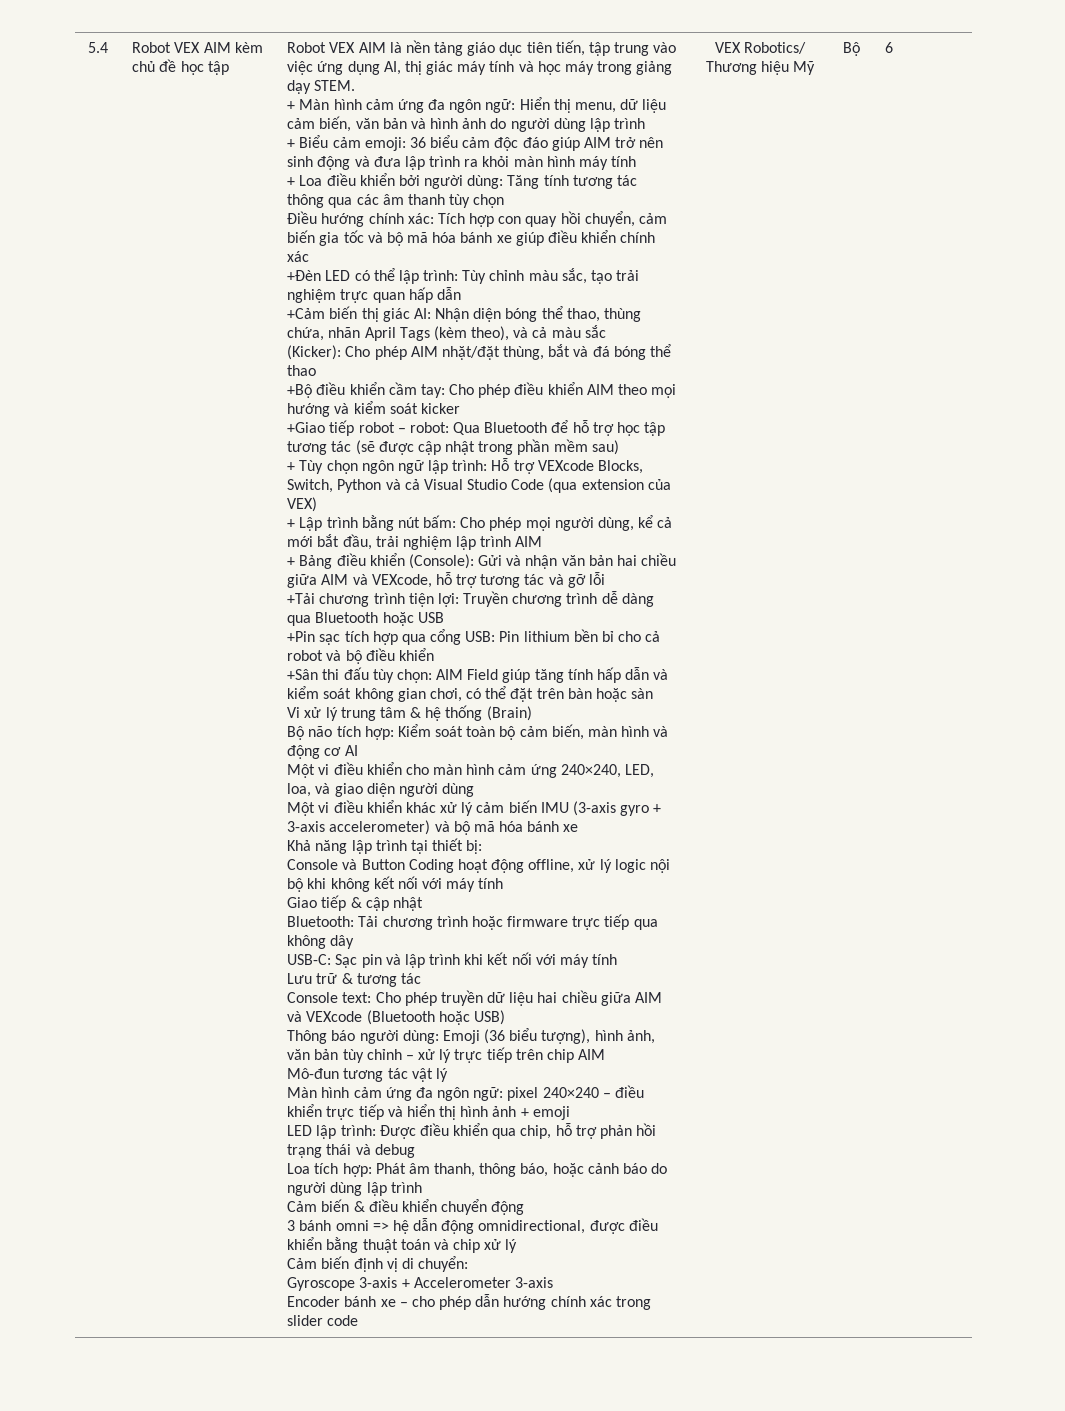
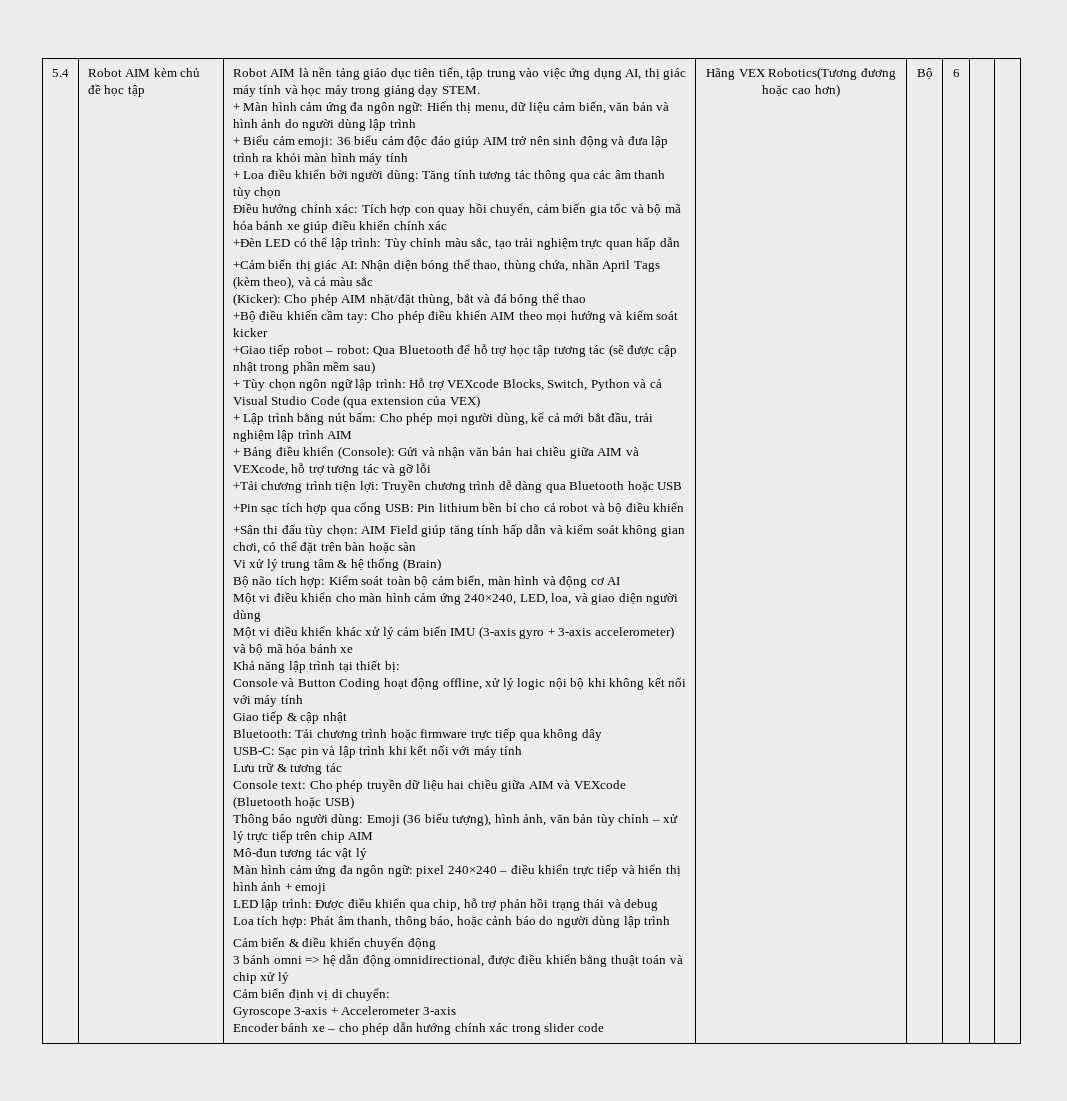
[174,42,201,53] VEX -> (122, 72) none
[329,42,356,53] VEX -> (267, 72) none
[714,42,807,54] [705,61,816,75] VEX Robotics/ Thương hiệu Mỹ -> [706,67,896,80] [762,84,840,97] Hãng VEX Robotics(Tương đương hoặc cao hơn)

